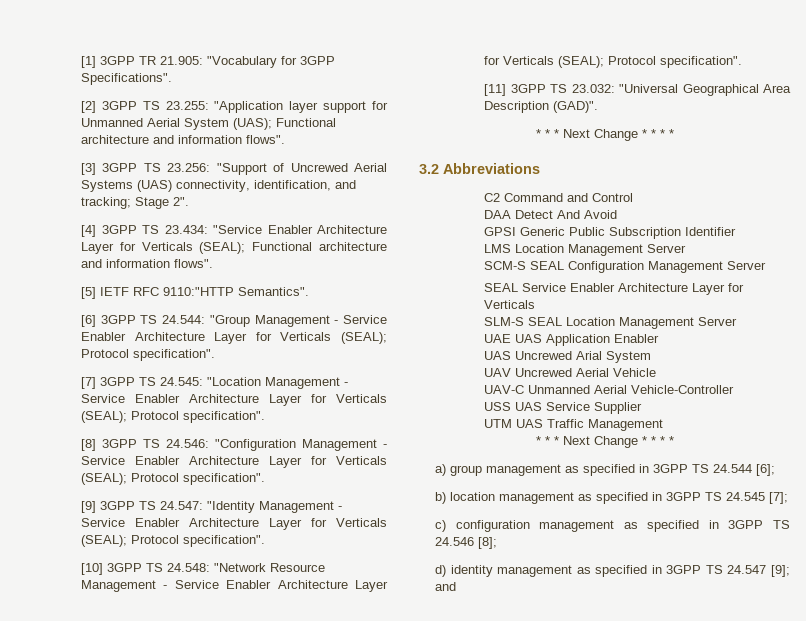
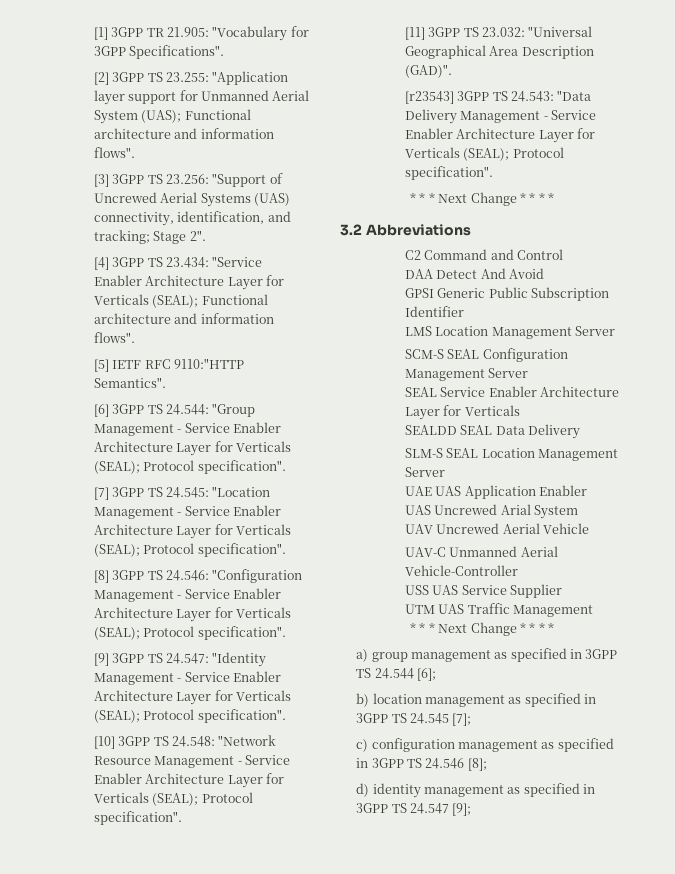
(599, 107) none -> [404,90,592,104] [404,109,596,124] [404,128,595,143] [404,147,564,161] [404,166,493,180] // [r23543] 3GPP TS 24.543: "Data Delivery Management - Service Enabler Architecture Layer for Verticals (SEAL); Protocol specification".
(536, 304) none -> [404,424,580,439] // SEALDD SEAL Data Delivery
[435,582,457,591] and -> (472, 809) none

